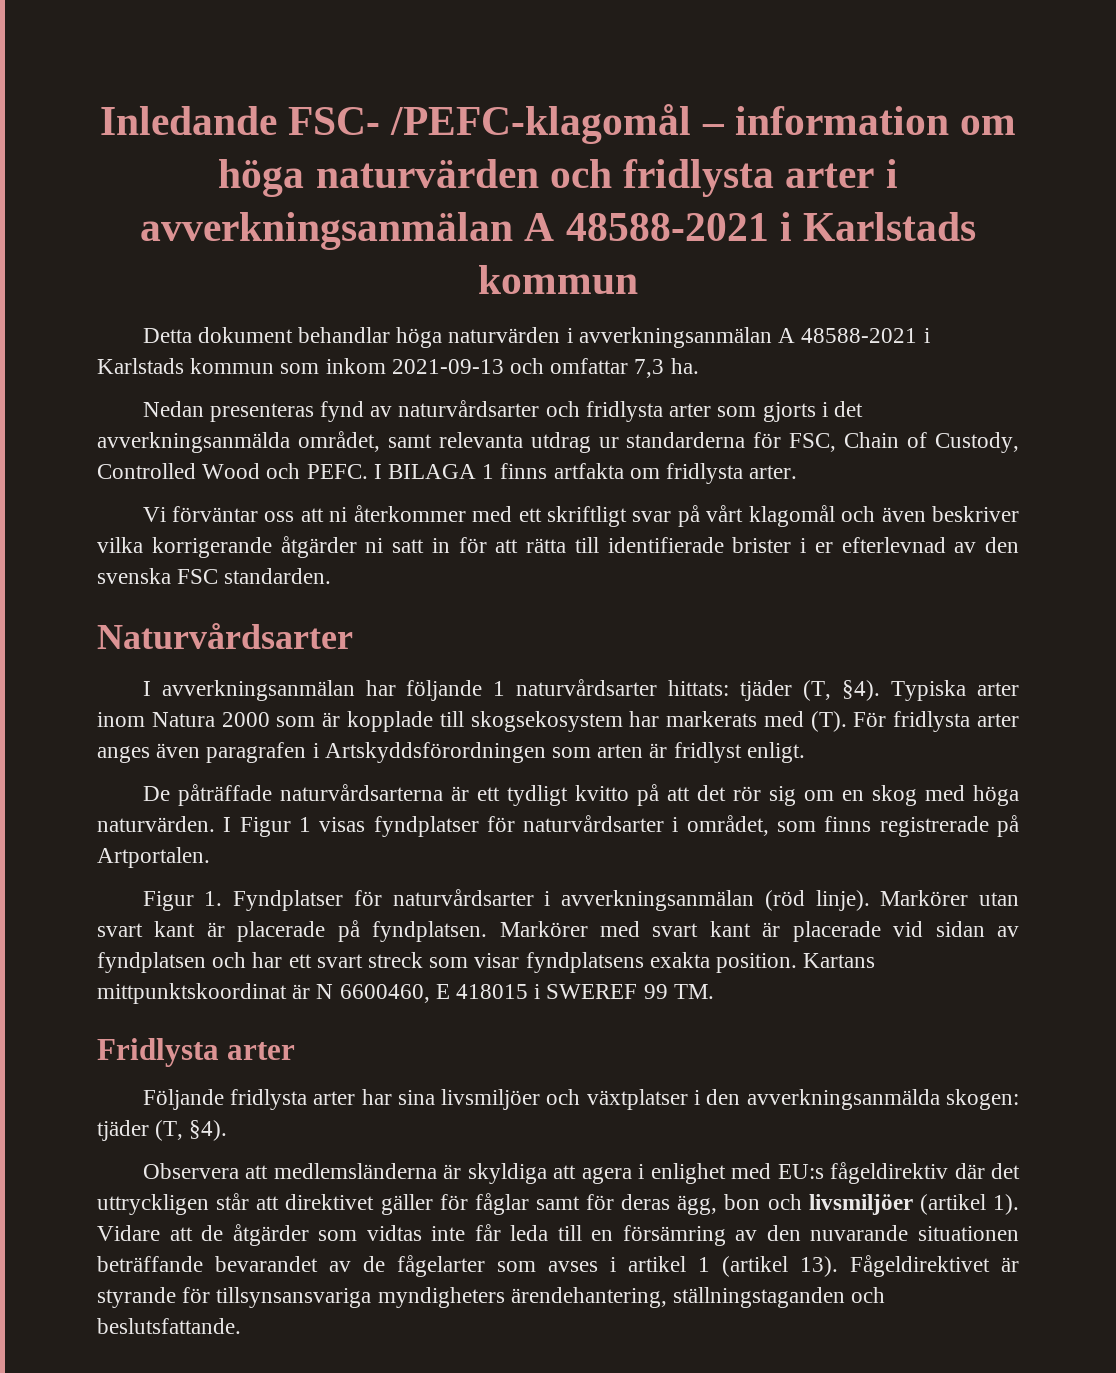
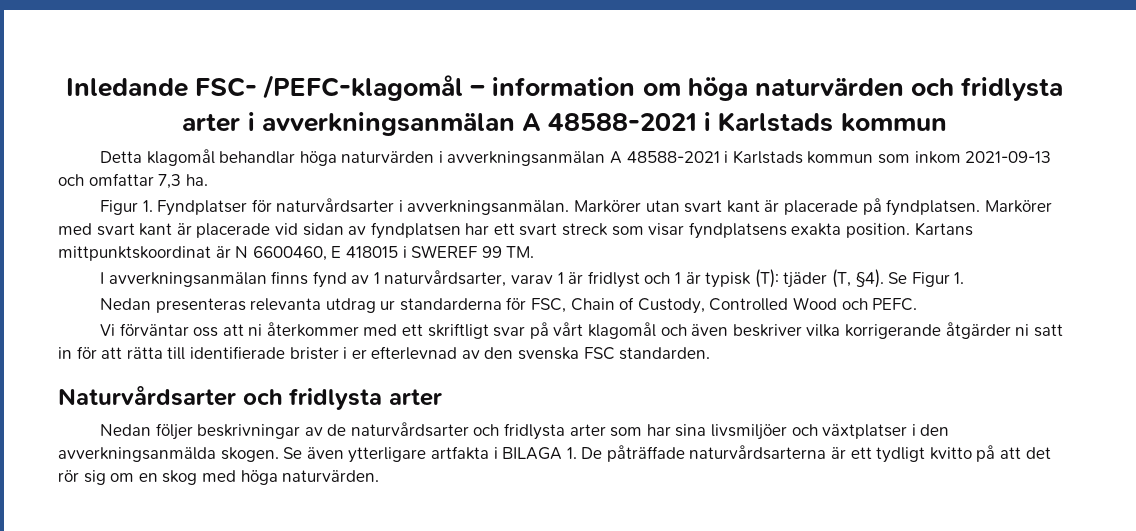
[197,327,293,343] dokument -> [146,149,215,166] klagomål
[142,400,863,422] [97,431,432,453] Nedan presenteras fynd av naturvårdsarter och fridlysta arter som gjorts i det avverkningsanmälda området, samt -> [99,198,1052,216] [58,222,973,239] [58,245,535,261] [99,269,965,288] [99,298,246,313] Figur 1. Fyndplatser för naturvårdsarter i avverkningsanmälan. Markörer utan svart kant är placerade på fyndplatsen. Markörer med svart kant är placerade vid sidan av fyndplatsen har ett svart streck som visar fyndplatsens exakta position. Kartans mittpunktskoordinat är N 6600460, E 418015 i SWEREF 99 TM. // I avverkningsanmälan finns fynd av 1 naturvårdsarter, varav 1 är fridlyst och 1 är typisk (T): tjäder (T, §4). Se Figur 1. // Nedan presenteras
[373,463,798,484] I BILAGA 1 finns artfakta om fridlysta arter. -> (918, 304) none
[142,679,1019,701] [97,711,1020,732] [97,742,805,763] // I avverkningsanmälan har följande 1 naturvårdsarter hittats: tjäder (T, §4). Typiska arter inom Natura 2000 som är kopplade till skogsekosystem har markerats med (T). För fridlysta arter anges även paragrafen i Artskyddsförordningen som arten är fridlyst enligt. // -> [243,388,442,410] [99,422,950,440] [58,446,577,463] och fridlysta arter // Nedan följer beskrivningar av de naturvårdsarter och fridlysta arter som har sina livsmiljöer och växtplatser i den avverkningsanmälda skogen. Se även ytterligare artfakta i BILAGA 1.
[223,815,1019,837] [97,847,210,868] [142,889,1019,911] [97,920,1020,942] [97,952,876,973] [97,983,714,1004] [97,1038,296,1067] [142,1089,1019,1110] [97,1120,228,1141] [142,1162,1021,1184] [97,1193,1019,1215] [97,1224,1019,1246] [97,1255,1019,1277] [97,1287,886,1308] [97,1318,241,1334] I Figur 1 visas fyndplatser för naturvårdsarter i området, som finns registrerade på Artportalen. // Figur 1. Fyndplatser för naturvårdsarter i avverkningsanmälan (röd linje). Markörer utan svart kant är placerade på fyndplatsen. Markörer med svart kant är placerade vid sidan av fyndplatsen och har ett svart streck som visar fyndplatsens exakta position. Kartans mittpunktskoordinat är N 6600460, E 418015 i SWEREF 99 TM. // Fridlysta arter // Följande fridlysta arter har sina livsmiljöer och växtplatser i den avverkningsanmälda skogen: tjäder (T, §4). // Observera att medlemsländerna är skyldiga att agera i enlighet med EU:s fågeldirektiv där det uttryckligen står att direktivet gäller för fåglar samt för deras ägg, bon och livsmiljöer (artikel 1). Vidare att de åtgärder som vidtas inte får leda till en försämring av den nuvarande situationen beträffande bevarandet av de fågelarter som avses i artikel 1 (artikel 13). Fågeldirektivet är styrande för tillsynsansvariga myndigheters ärendehantering, ställningstaganden och beslutsfattande. -> (380, 476) none

